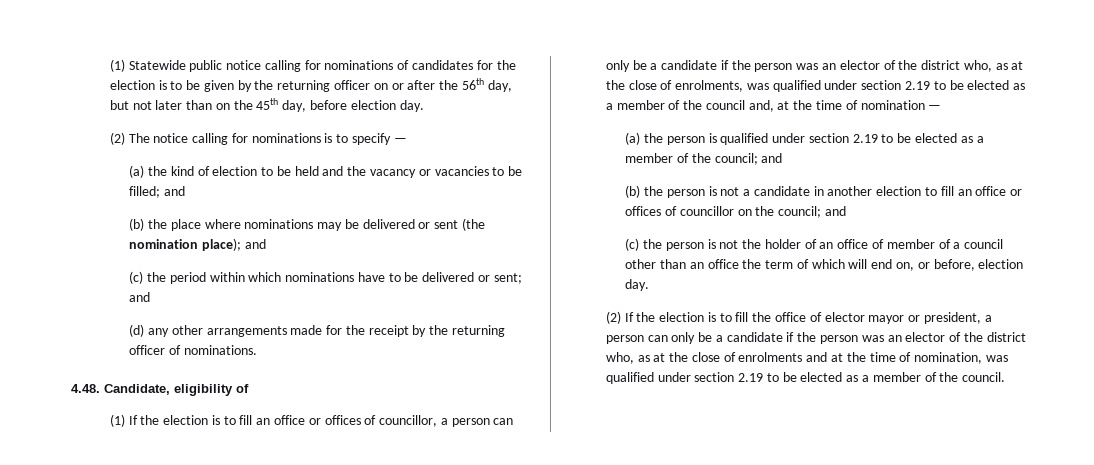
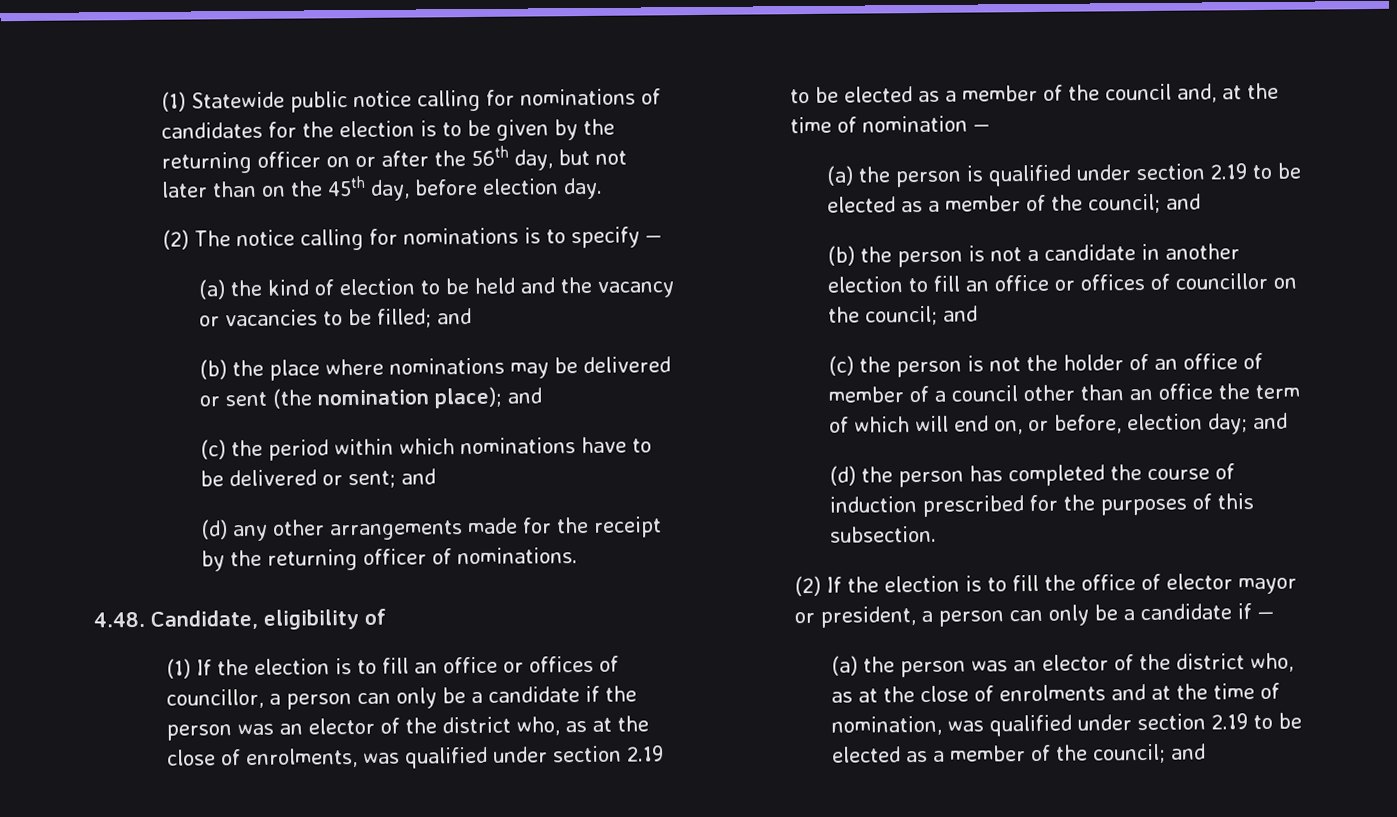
[625,279,650,291] day. -> [1208,412,1289,435] [829,463,1236,488] [829,493,1255,518] [830,525,938,543] day; and // (d) the person has completed the course of induction prescribed for the purposes of this subsection.
(795, 337) none -> [1257,611,1275,620] [831,655,859,676] — // (a)
[962,372,1006,382] council. -> [1093,743,1207,764] council; and

